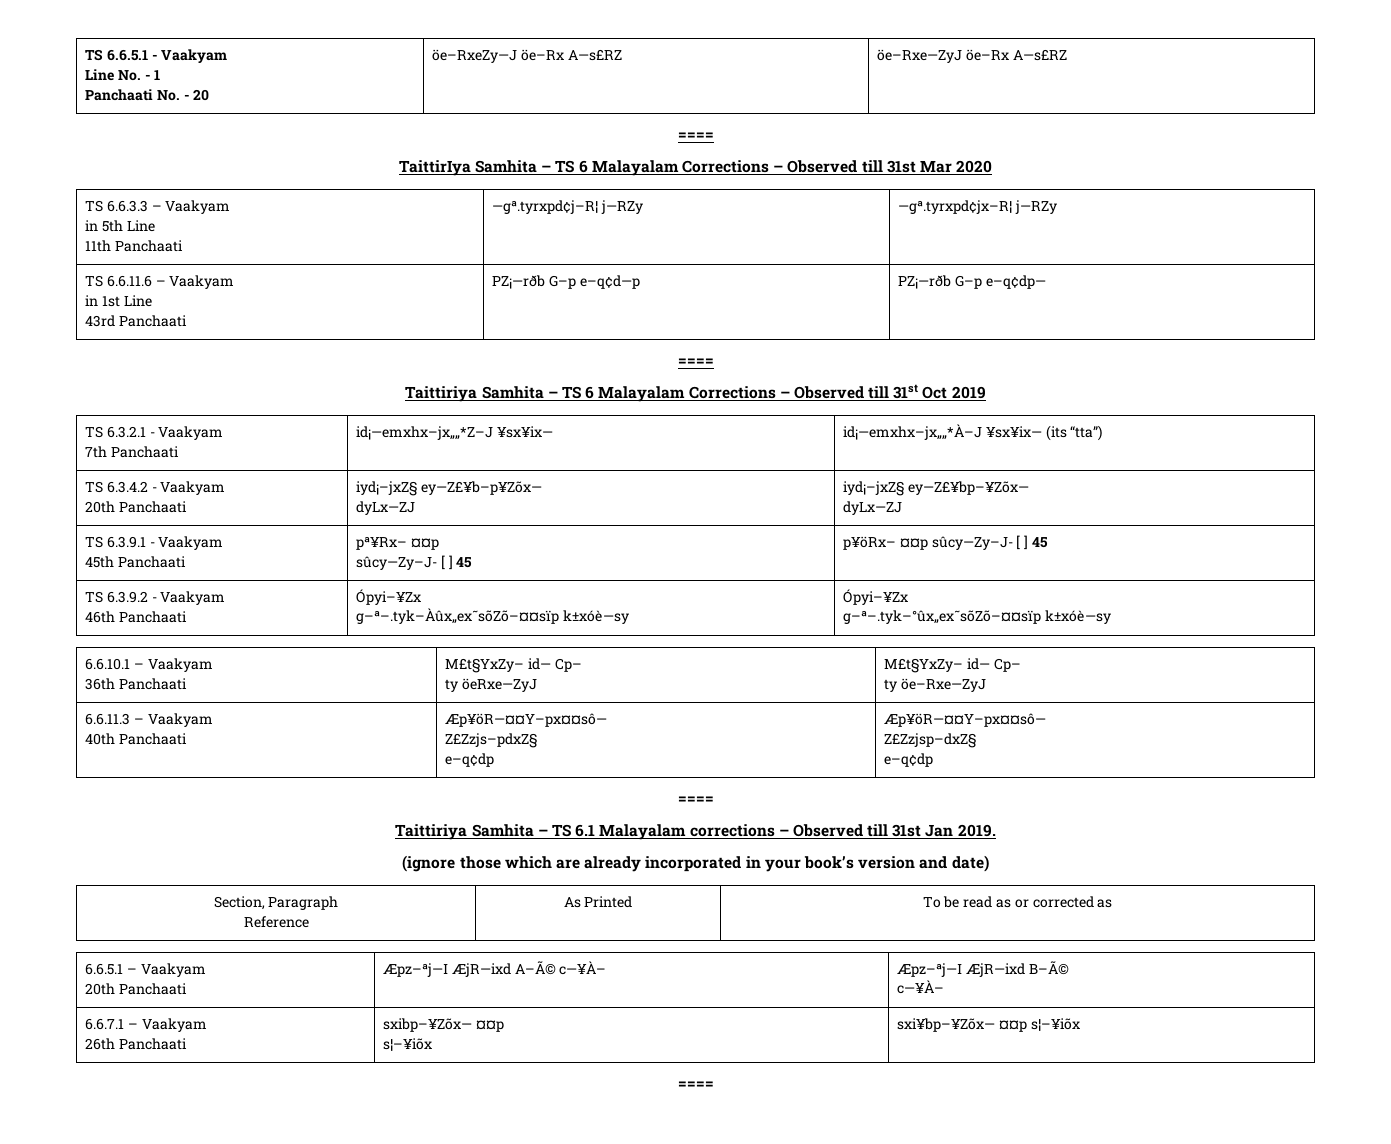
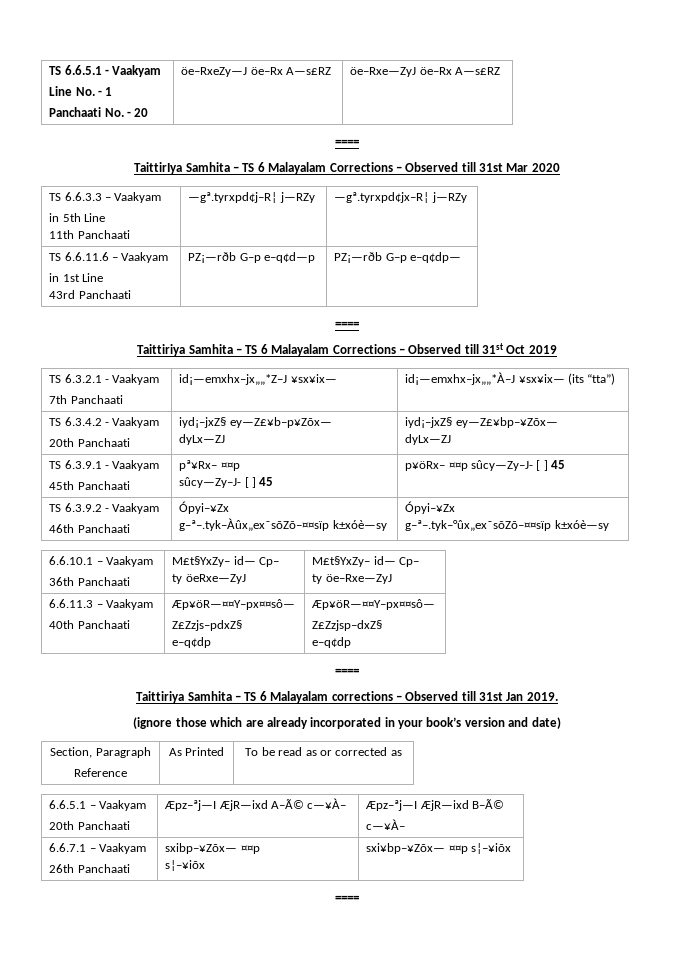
[575,824,596,837] 6.1 -> [259,691,267,701] 6

